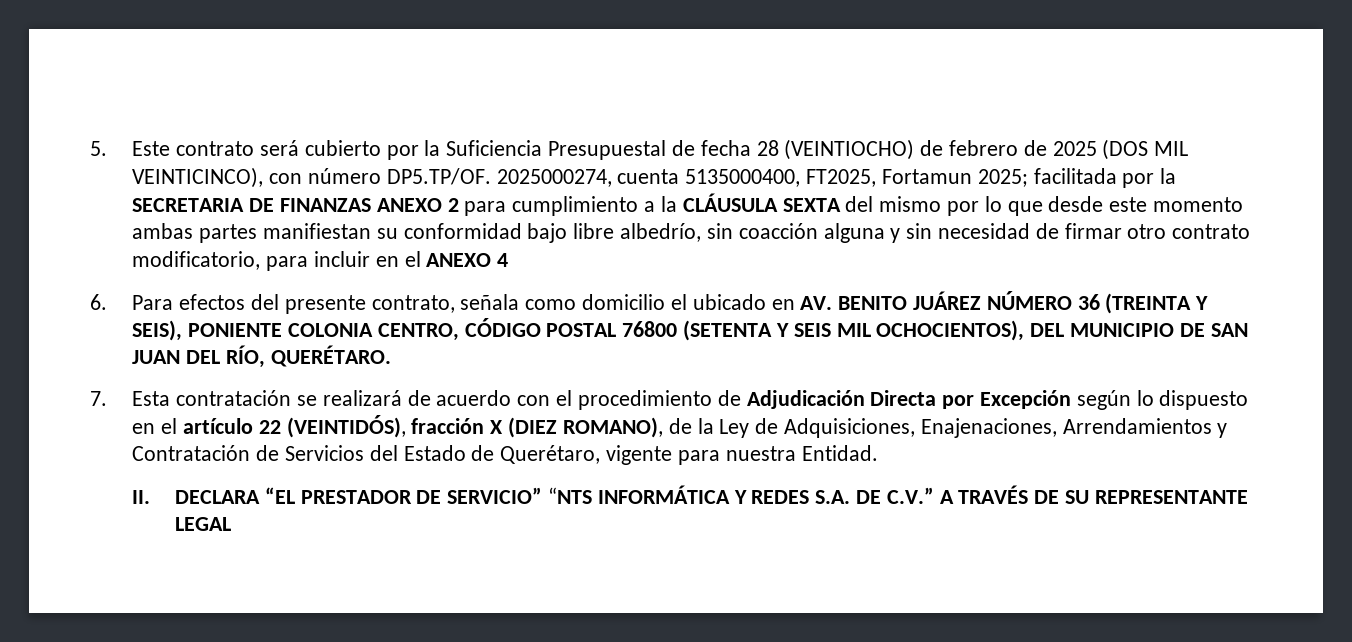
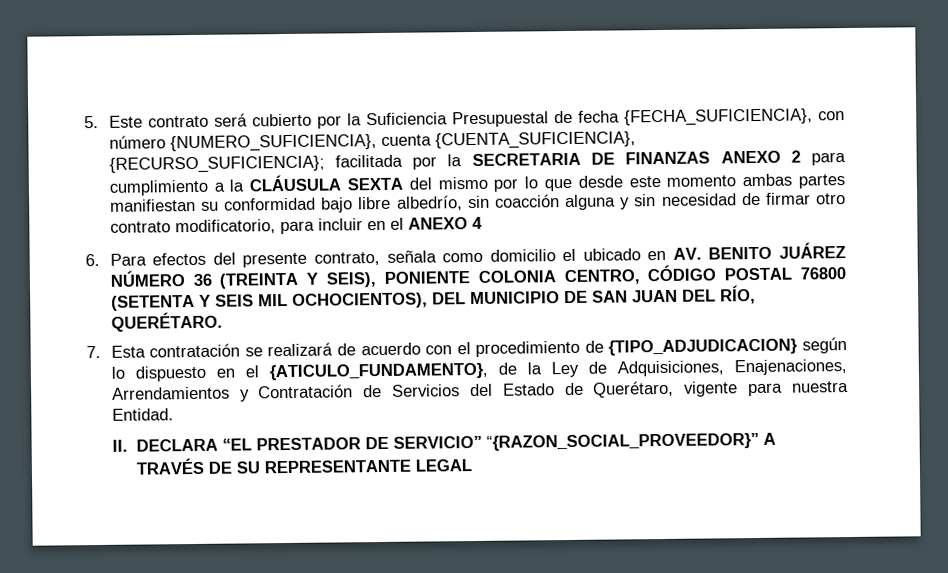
[756,139,1189,160] [132,167,1028,188] 28 (VEINTIOCHO) de febrero de 2025 (DOS MIL VEINTICINCO), con número DP5.TP/OF. 2025000274, cuenta 5135000400, FT2025, Fortamun 2025; -> [623,108,845,127] [108,131,636,153] [108,155,325,174] {FECHA_SUFICIENCIA}, con número {NUMERO_SUFICIENCIA}, cuenta {CUENTA_SUFICIENCIA}, {RECURSO_SUFICIENCIA};
[746,390,1071,409] Adjudicación Directa por Excepción -> [608,338,799,356] {TIPO_ADJUDICACION}
[183,415,663,438] artículo 22 (VEINTIDÓS), fracción X (DIEZ ROMANO), -> [268,362,488,381] {ATICULO_FUNDAMENTO},
[547,485,934,504] “NTS INFORMÁTICA Y REDES S.A. DE C.V.” -> [486,432,760,451] “{RAZON_SOCIAL_PROVEEDOR}”

